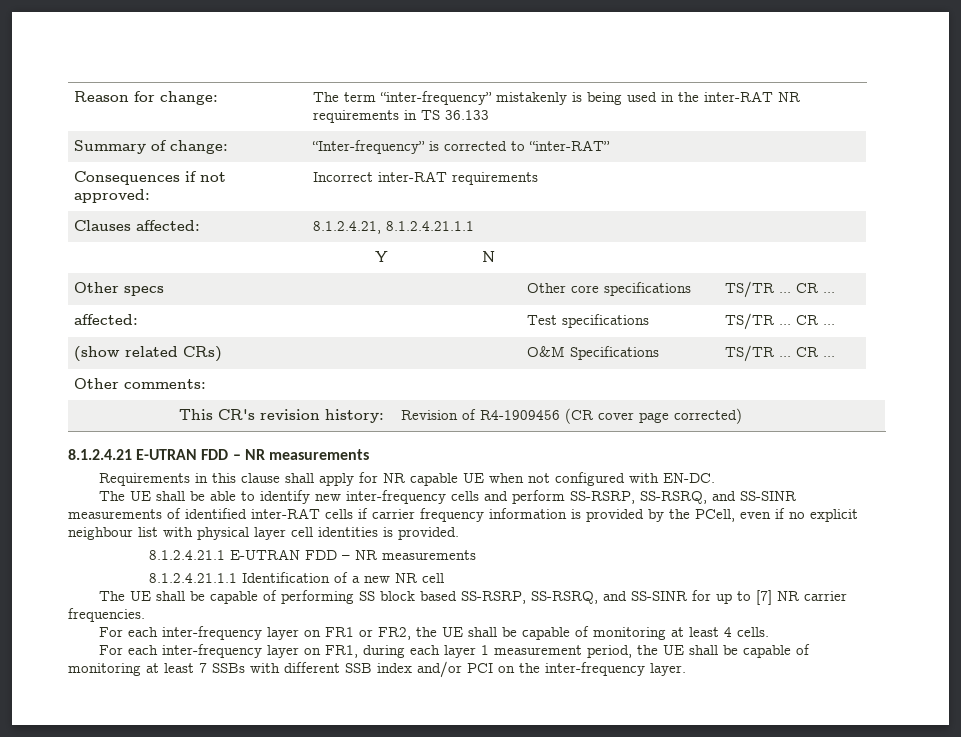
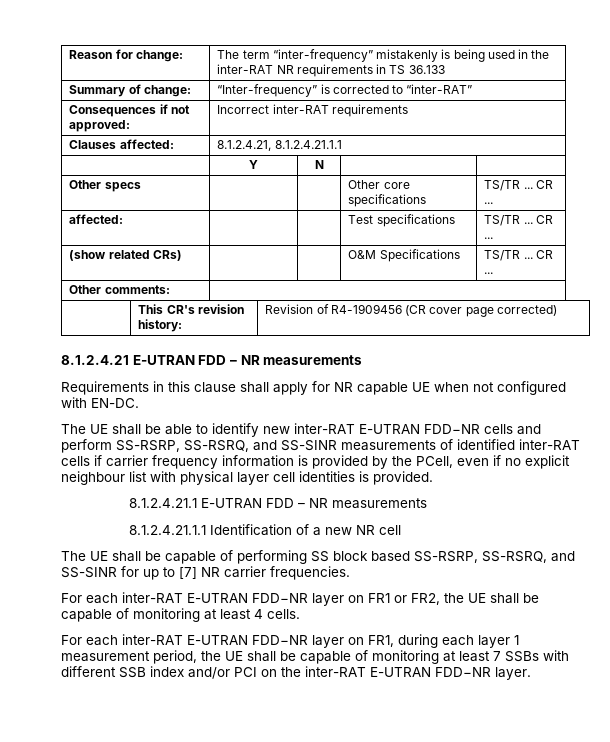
[346,490,447,504] inter-frequency -> [294,423,480,434] inter-RAT E-UTRAN FDD−NR
[162,626,263,640] inter-frequency -> [122,592,308,603] inter-RAT E-UTRAN FDD−NR
[162,644,263,658] inter-frequency -> [122,634,308,645] inter-RAT E-UTRAN FDD−NR
[545,662,645,676] inter-frequency -> [305,666,491,677] inter-RAT E-UTRAN FDD−NR

